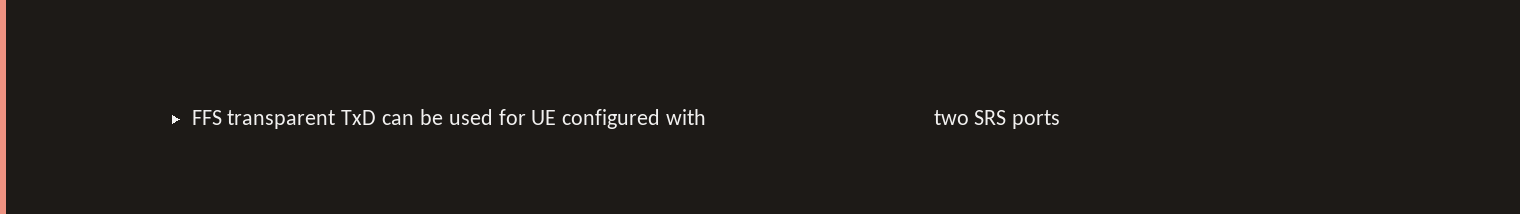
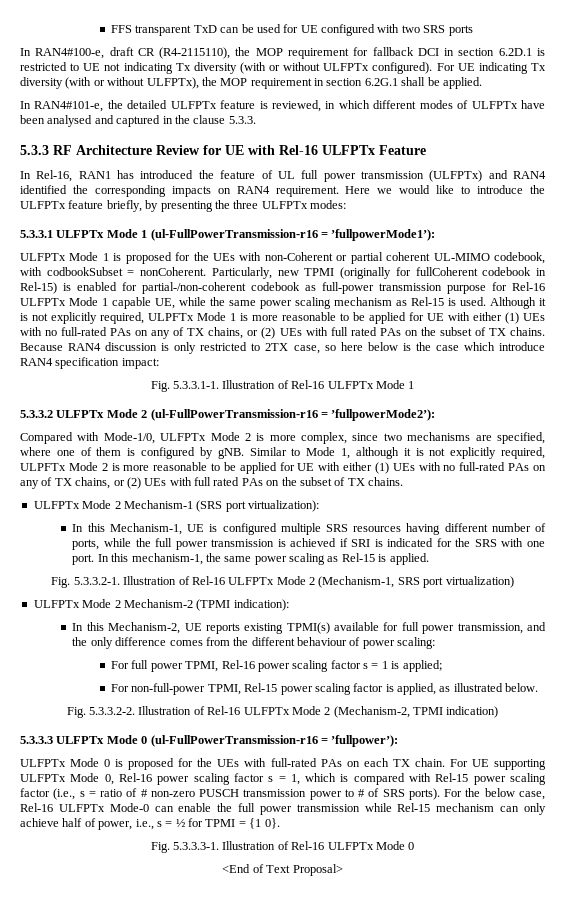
(1061, 119) none -> [20,47,545,59] [20,62,546,74] [20,77,482,89] [20,100,545,112] [20,115,256,127] [20,145,426,155] [20,170,546,182] [20,185,545,197] [20,200,346,212] [20,229,436,241] [20,252,545,264] [20,267,547,279] [20,282,545,294] [20,297,546,309] [20,312,545,324] [20,327,545,339] [20,342,545,354] [20,357,159,369] [150,380,415,392] [20,409,436,421] [20,432,545,444] [20,447,545,459] [20,462,547,474] [20,477,403,489] [33,500,319,512] [72,523,547,535] [72,538,546,550] [72,553,429,565] [51,576,514,588] [33,599,289,611] [72,622,547,634] [72,637,436,649] [111,660,442,672] [111,683,539,695] [66,706,499,718] [20,735,399,747] [20,758,546,770] [20,773,546,785] [20,788,545,800] [20,803,547,815] [20,818,280,830] [150,841,415,853] [222,864,343,876] // In RAN4#100-e, draft CR (R4-2115110), the MOP requirement for fallback DCI in section 6.2D.1 is restricted to UE not indicating Tx diversity (with or without ULFPTx configured). For UE indicating Tx diversity (with or without ULFPTx), the MOP requirement in section 6.2G.1 shall be applied. // In RAN4#101-e, the detailed ULFPTx feature is reviewed, in which different modes of ULFPTx have been analysed and captured in the clause 5.3.3. // 5.3.3 RF Architecture Review for UE with Rel-16 ULFPTx Feature // In Rel-16, RAN1 has introduced the feature of UL full power transmission (ULFPTx) and RAN4 identified the corresponding impacts on RAN4 requirement. Here we would like to introduce the ULFPTx feature briefly, by presenting the three ULFPTx modes: // 5.3.3.1 ULFPTx Mode 1 (ul-FullPowerTransmission-r16 = ’fullpowerMode1’): // ULFPTx Mode 1 is proposed for the UEs with non-Coherent or partial coherent UL-MIMO codebook, with codbookSubset = nonCoherent. Particularly, new TPMI (originally for fullCoherent codebook in Rel-15) is enabled for partial-/non-coherent codebook as full-power transmission purpose for Rel-16 ULFPTx Mode 1 capable UE, while the same power scaling mechanism as Rel-15 is used. Although it is not explicitly required, ULPFTx Mode 1 is more reasonable to be applied for UE with either (1) UEs with no full-rated PAs on any of TX chains, or (2) UEs with full rated PAs on the subset of TX chains. Because RAN4 discussion is only restricted to 2TX case, so here below is the case which introduce RAN4 specification impact: // Fig. 5.3.3.1-1. Illustration of Rel-16 ULFPTx Mode 1 // 5.3.3.2 ULFPTx Mode 2 (ul-FullPowerTransmission-r16 = ’fullpowerMode2’): // Compared with Mode-1/0, ULFPTx Mode 2 is more complex, since two mechanisms are specified, where one of them is configured by gNB. Similar to Mode 1, although it is not explicitly required, ULPFTx Mode 2 is more reasonable to be applied for UE with either (1) UEs with no full-rated PAs on any of TX chains, or (2) UEs with full rated PAs on the subset of TX chains. // ULFPTx Mode 2 Mechanism-1 (SRS port virtualization): // In this Mechanism-1, UE is configured multiple SRS resources having different number of ports, while the full power transmission is achieved if SRI is indicated for the SRS with one port. In this mechanism-1, the same power scaling as Rel-15 is applied. // Fig. 5.3.3.2-1. Illustration of Rel-16 ULFPTx Mode 2 (Mechanism-1, SRS port virtualization) // ULFPTx Mode 2 Mechanism-2 (TPMI indication): // In this Mechanism-2, UE reports existing TPMI(s) available for full power transmission, and the only difference comes from the different behaviour of power scaling: // For full power TPMI, Rel-16 power scaling factor s = 1 is applied; // For non-full-power TPMI, Rel-15 power scaling factor is applied, as illustrated below. // Fig. 5.3.3.2-2. Illustration of Rel-16 ULFPTx Mode 2 (Mechanism-2, TPMI indication) // 5.3.3.3 ULFPTx Mode 0 (ul-FullPowerTransmission-r16 = ’fullpower’): // ULFPTx Mode 0 is proposed for the UEs with full-rated PAs on each TX chain. For UE supporting ULFPTx Mode 0, Rel-16 power scaling factor s = 1, which is compared with Rel-15 power scaling factor (i.e., s = ratio of # non-zero PUSCH transmission power to # of SRS ports). For the below case, Rel-16 ULFPTx Mode-0 can enable the full power transmission while Rel-15 mechanism can only achieve half of power, i.e., s = ½ for TPMI = {1 0}. // Fig. 5.3.3.3-1. Illustration of Rel-16 ULFPTx Mode 0 // <End of Text Proposal>

